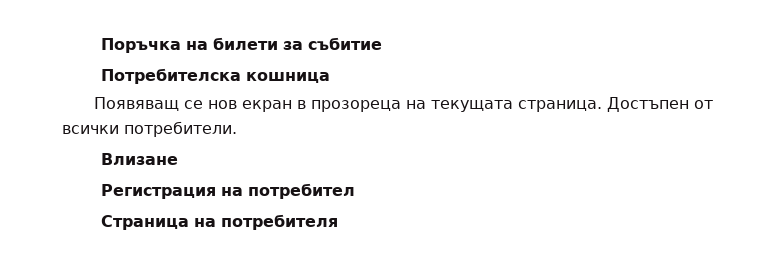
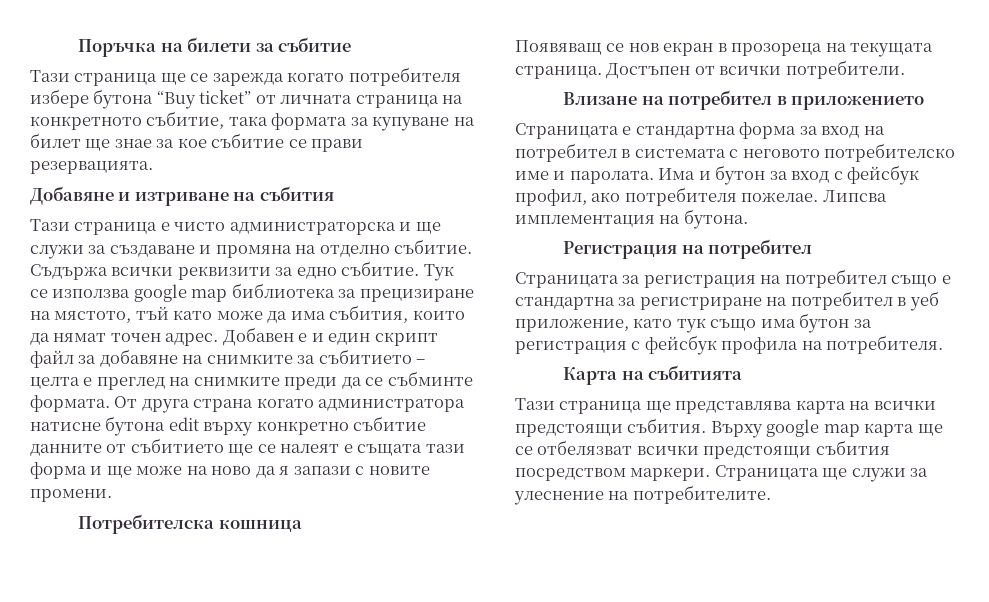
(382, 43) none -> [30,67,461,86] [30,89,464,109] [30,111,475,131] [30,133,364,152] [30,161,153,174] [30,186,334,206] [30,219,441,235] [30,239,473,259] [30,261,454,281] [30,283,474,302] [30,305,465,323] [30,327,438,346] [30,349,426,368] [30,371,473,390] [30,395,466,413] [30,416,427,436] [30,438,465,456] [30,462,430,479] [30,489,112,502] // Тази страница ще се зарежда когато потребителя избере бутона “Buy ticket” от личната страница на конкретното събитие, така формата за купуване на билет ще знае за кое събитие се прави резервацията. // Добавяне и изтриване на събития // Тази страница е чисто администраторска и ще служи за създаване и промяна на отделно събитие. Съдържа всички реквизити за едно събитие. Тук се използва google map библиотека за прецизиране на мястото, тъй като може да има събития, които да нямат точен адрес. Добавен е и един скрипт файл за добавяне на снимките за събитието – целта е преглед на снимките преди да се събминте формата. От друга страна когато администратора натисне бутона edit върху конкретно събитие данните от събитието ще се налеят е същата тази форма и ще може на ново да я запази с новите промени.
[100,183,355,199] [100,214,338,230] // Регистрация на потребител // Страница на потребителя -> [641,90,925,110] [515,122,885,139] [515,143,956,162] [515,165,920,185] [515,187,887,206] [515,209,748,229] [563,239,813,259] [515,269,951,288] [515,291,939,311] [515,313,872,333] [515,335,944,355] [563,365,743,385] [515,398,936,414] [515,418,943,438] [515,440,890,459] [515,465,929,482] [514,485,771,505] на потребител в приложението // Страницата е стандартна форма за вход на потребител в системата с неговото потребителско име и паролата. Има и бутон за вход с фейсбук профил, ако потребителя пожелае. Липсва имплементация на бутона. // Регистрация на потребител // Страницата за регистрация на потребител също е стандартна за регистриране на потребител в уеб приложение, като тук също има бутон за регистрация с фейсбук профила на потребителя. // Карта на събитията // Тази страница ще представлява карта на всички предстоящи събития. Върху google map карта ще се отбелязват всички предстоящи събития посредством маркери. Страницата ще служи за улеснение на потребителите.

